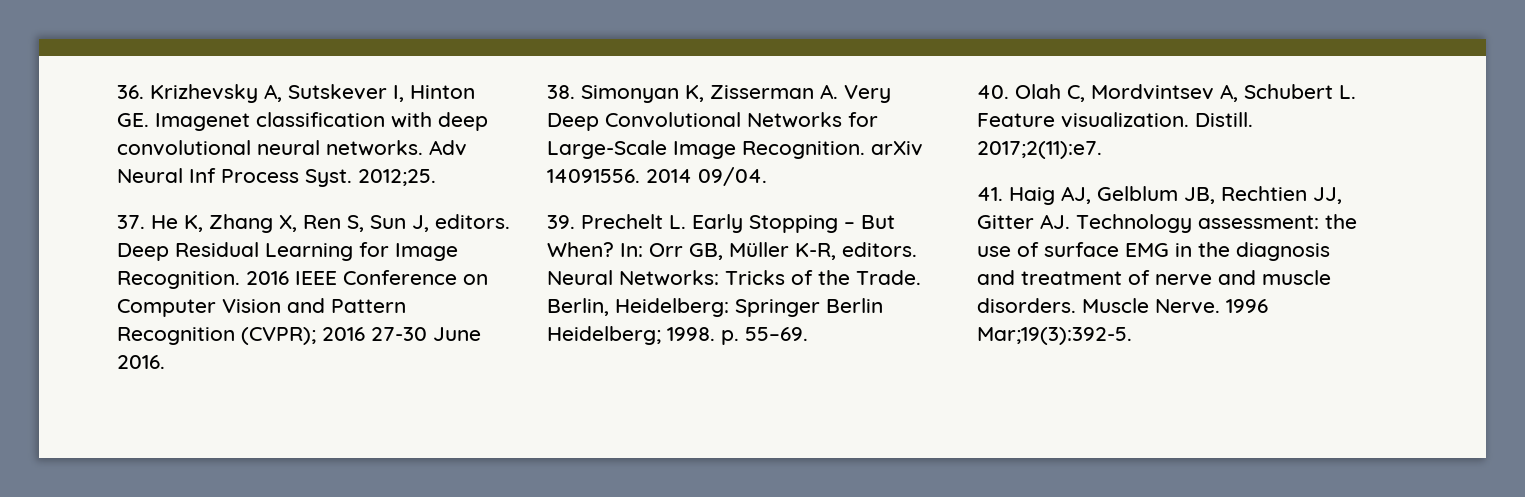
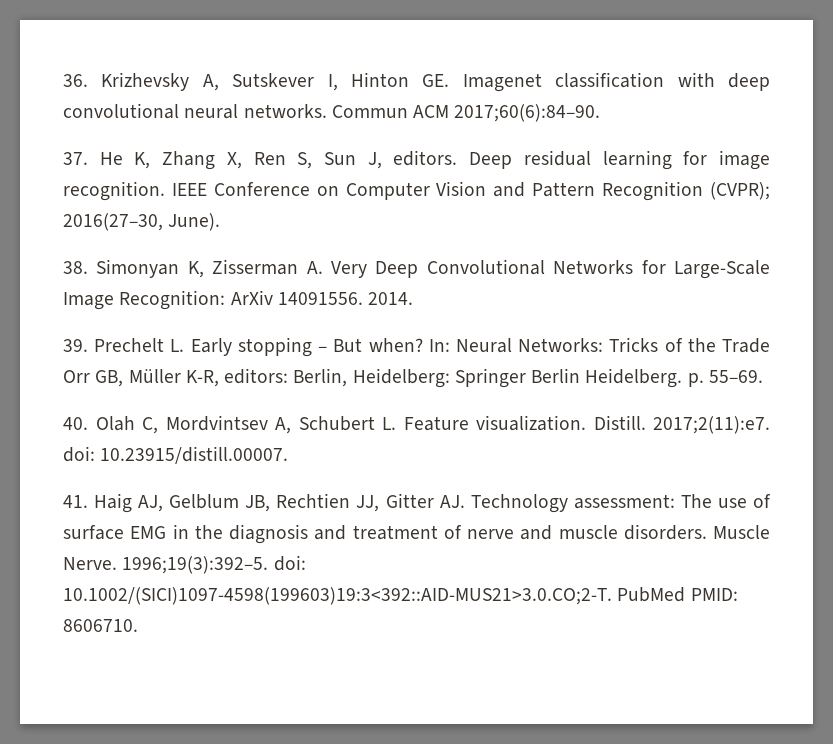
[429,140,467,156] [117,168,436,187] Adv Neural Inf Process Syst. 2012;25. -> [331,104,601,122] Commun ACM 2017;60(6):84–90.
[175,242,458,261] [117,271,289,289] Residual Learning for Image Recognition. 2016 -> [523,150,770,170] [63,181,165,201] residual learning for image recognition.
[322,327,481,341] [117,355,165,369] 2016 27-30 June 2016. -> [63,213,221,231] 2016(27–30, June).
[742,141,923,159] [547,167,767,186] Recognition. arXiv 14091556. 2014 09/04. -> [119,290,414,310] Recognition: ArXiv 14091556. 2014.
[749,215,838,233] Stopping -> [237,337,312,357] stopping
[547,242,917,260] When? In: Orr GB, Müller K-R, editors. -> [368,338,450,352] when? In:
[856,270,921,285] Trade. -> [721,338,770,353] [63,368,289,387] Trade Orr GB, Müller K-R, editors:
[547,326,715,345] Heidelberg; 1998. -> [585,368,683,388] Heidelberg.
(1102, 150) none -> [63,446,289,464] doi: 10.23915/distill.00007.
[1325,214,1357,229] the -> [680,494,712,508] The
[1226,299,1268,313] [977,327,1132,345] 1996 Mar;19(3):392-5. -> [122,555,306,574] [63,587,738,605] [63,619,138,632] 1996;19(3):392–5. doi: 10.1002/(SICI)1097-4598(199603)19:3<392::AID-MUS21>3.0.CO;2-T. PubMed PMID: 8606710.

